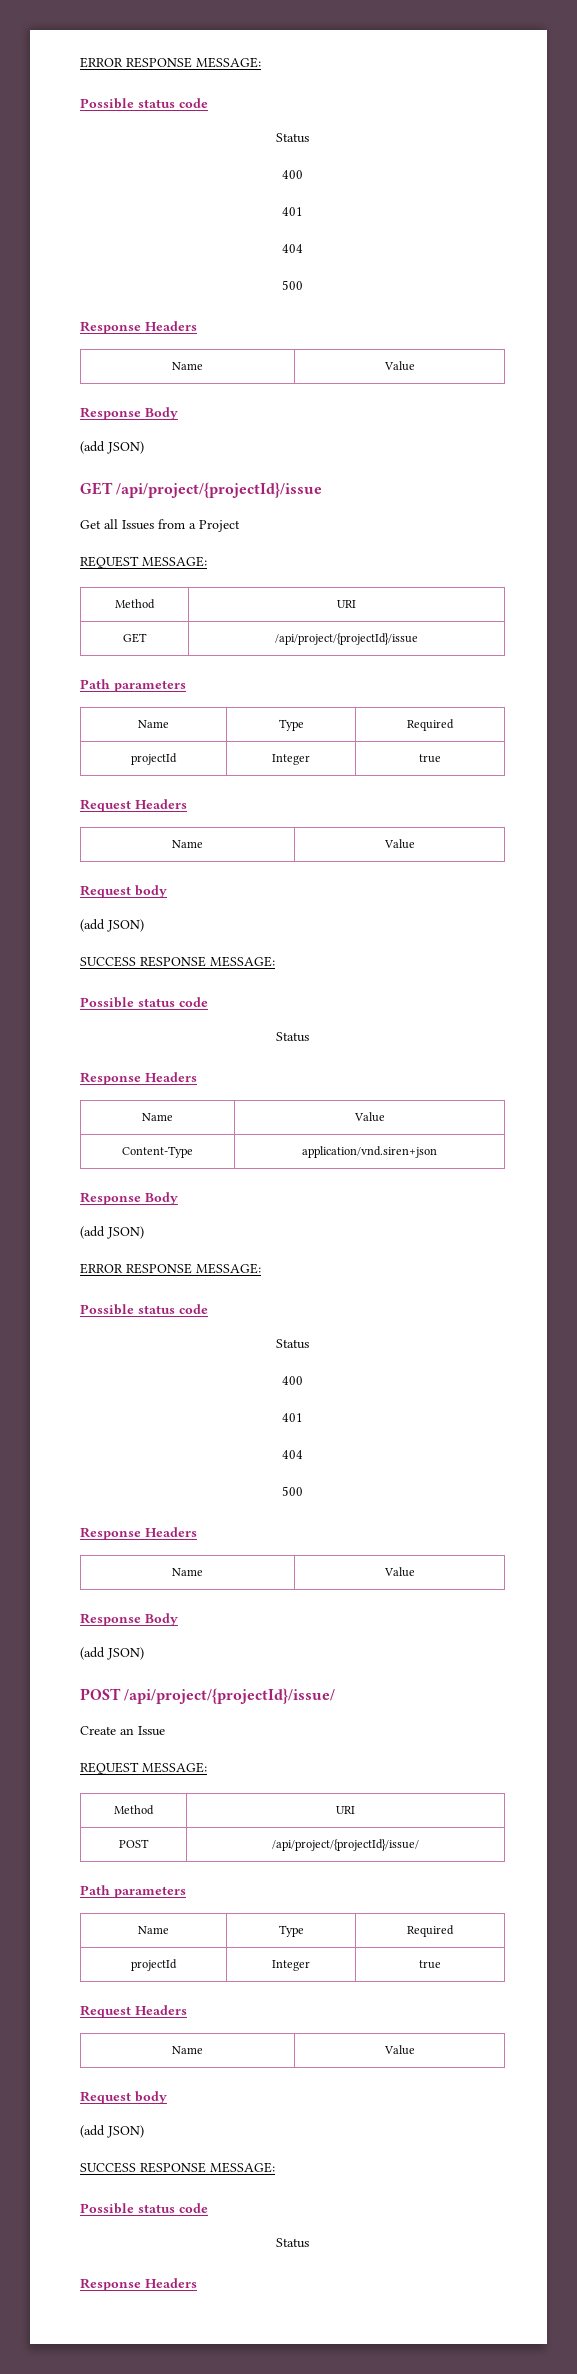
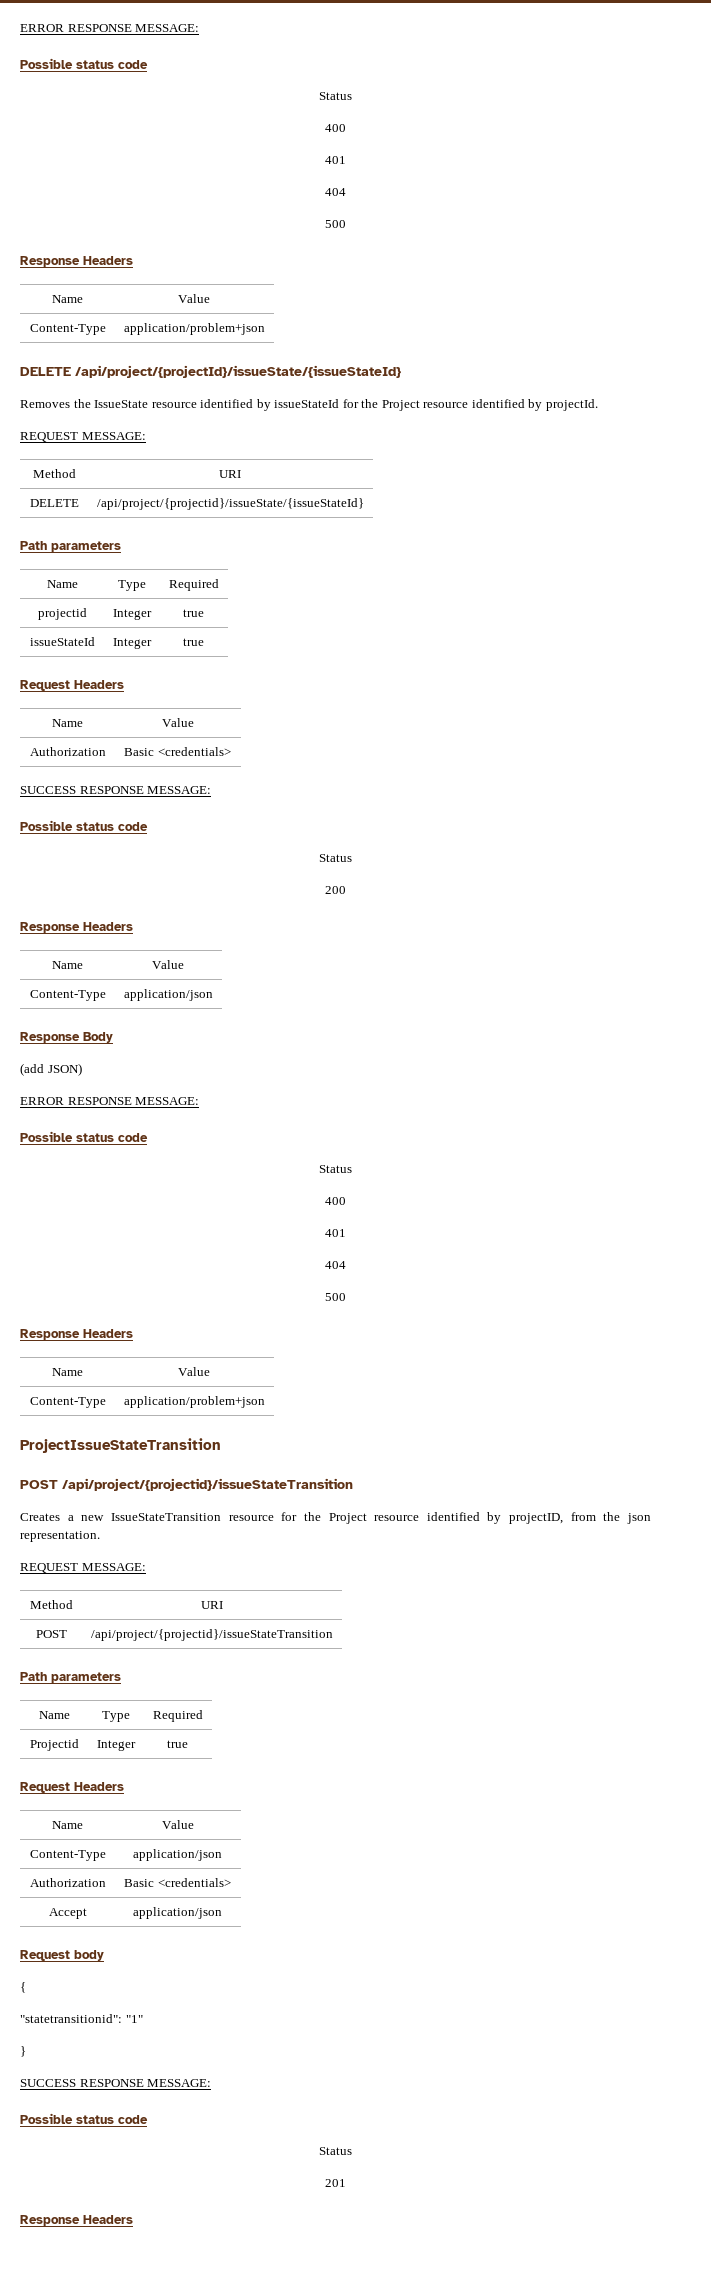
[80,407,178,420] [80,441,144,454] [80,482,323,498] [80,519,240,532] [80,556,207,569] [115,599,155,609] [337,600,356,608] [123,633,147,643] [275,633,418,645] [80,679,186,692] [138,720,169,728] [278,719,304,731] [407,719,454,731] [131,753,177,765] [272,754,310,765] [419,754,441,763] [80,799,187,812] [172,840,203,848] [383,839,415,849] [80,885,167,898] [80,919,144,932] [80,956,275,967] [80,997,208,1008] [276,1032,309,1042] [80,1072,197,1085] [142,1113,173,1121] [353,1112,385,1122] [122,1146,193,1158] [302,1146,437,1158] // Response Body // (add JSON) // GET /api/project/{projectId}/issue // Get all Issues from a Project // REQUEST MESSAGE: // Method | URI // GET | /api/project/{projectId}/issue // Path parameters // Name | Type | Required // projectId | Integer | true // Request Headers // Name | Value // Request body // (add JSON) // SUCCESS RESPONSE MESSAGE: // Possible status code // Status // Response Headers // Name | Value // Content-Type | application/vnd.siren+json -> [29,324,106,335] [123,323,265,335] [20,365,401,378] [20,399,598,411] [20,432,146,442] [32,469,76,478] [219,470,241,478] [29,499,79,507] [96,498,364,510] [20,541,121,552] [46,580,78,588] [117,580,146,591] [168,579,219,591] [37,608,87,620] [112,609,152,620] [182,609,204,617] [29,637,95,646] [112,638,152,649] [182,638,204,646] [20,680,124,691] [52,719,83,727] [161,718,194,727] [29,747,106,756] [124,747,231,756] [20,786,212,794] [20,820,148,831] [319,854,352,862] [325,886,346,894] [20,922,133,933] [52,961,83,969] [152,960,184,969] [29,990,106,1001] [123,989,213,1001] // Content-Type | application/problem+json // DELETE /api/project/{projectId}/issueState/{issueStateId} // Removes the IssueState resource identified by issueStateId for the Project resource identified by projectId. // REQUEST MESSAGE: // Method | URI // DELETE | /api/project/{projectid}/issueState/{issueStateId} // Path parameters // Name | Type | Required // projectid | Integer | true // issueStateId | Integer | true // Request Headers // Name | Value // Authorization | Basic <credentials> // SUCCESS RESPONSE MESSAGE: // Possible status code // Status // 200 // Response Headers // Name | Value // Content-Type | application/json
[80,1613,178,1626] [80,1647,144,1660] [80,1688,336,1704] [80,1726,165,1736] // Response Body // (add JSON) // POST /api/project/{projectId}/issue/ // Create an Issue -> [29,1397,106,1408] [123,1396,265,1408] [20,1438,221,1453] [20,1478,353,1491] [20,1512,651,1524] [20,1531,100,1542] // Content-Type | application/problem+json // ProjectIssueStateTransition // POST /api/project/{projectid}/issueStateTransition // Creates a new IssueStateTransition resource for the Project resource identified by projectID, from the json representation.
[272,1839,419,1851] [80,1885,186,1898] [138,1926,169,1934] [278,1925,304,1937] [407,1925,454,1937] [131,1959,177,1971] [272,1960,310,1971] [419,1960,441,1969] [80,2005,187,2018] [172,2046,203,2054] [383,2045,415,2055] [80,2091,167,2104] [80,2125,144,2138] [80,2162,275,2173] [80,2203,208,2214] [276,2238,309,2248] /api/project/{projectId}/issue/ // Path parameters // Name | Type | Required // projectId | Integer | true // Request Headers // Name | Value // Request body // (add JSON) // SUCCESS RESPONSE MESSAGE: // Possible status code // Status -> [90,1629,333,1641] [20,1672,121,1683] [38,1711,70,1719] [101,1711,130,1722] [152,1710,203,1722] [29,1739,79,1751] [96,1740,136,1751] [166,1740,188,1748] [20,1782,124,1793] [52,1821,83,1829] [161,1820,194,1829] [29,1850,106,1861] [133,1849,222,1861] [29,1878,106,1887] [124,1878,231,1887] [48,1908,87,1919] [133,1907,222,1919] [20,1950,104,1961] [20,1982,26,1993] [20,2014,143,2023] [20,2046,26,2057] [20,2079,212,2087] [20,2113,148,2124] [319,2147,352,2155] [325,2179,346,2187] /api/project/{projectid}/issueStateTransition // Path parameters // Name | Type | Required // Projectid | Integer | true // Request Headers // Name | Value // Content-Type | application/json // Authorization | Basic <credentials> // Accept | application/json // Request body // { // "statetransitionid": "1" // } // SUCCESS RESPONSE MESSAGE: // Possible status code // Status // 201

